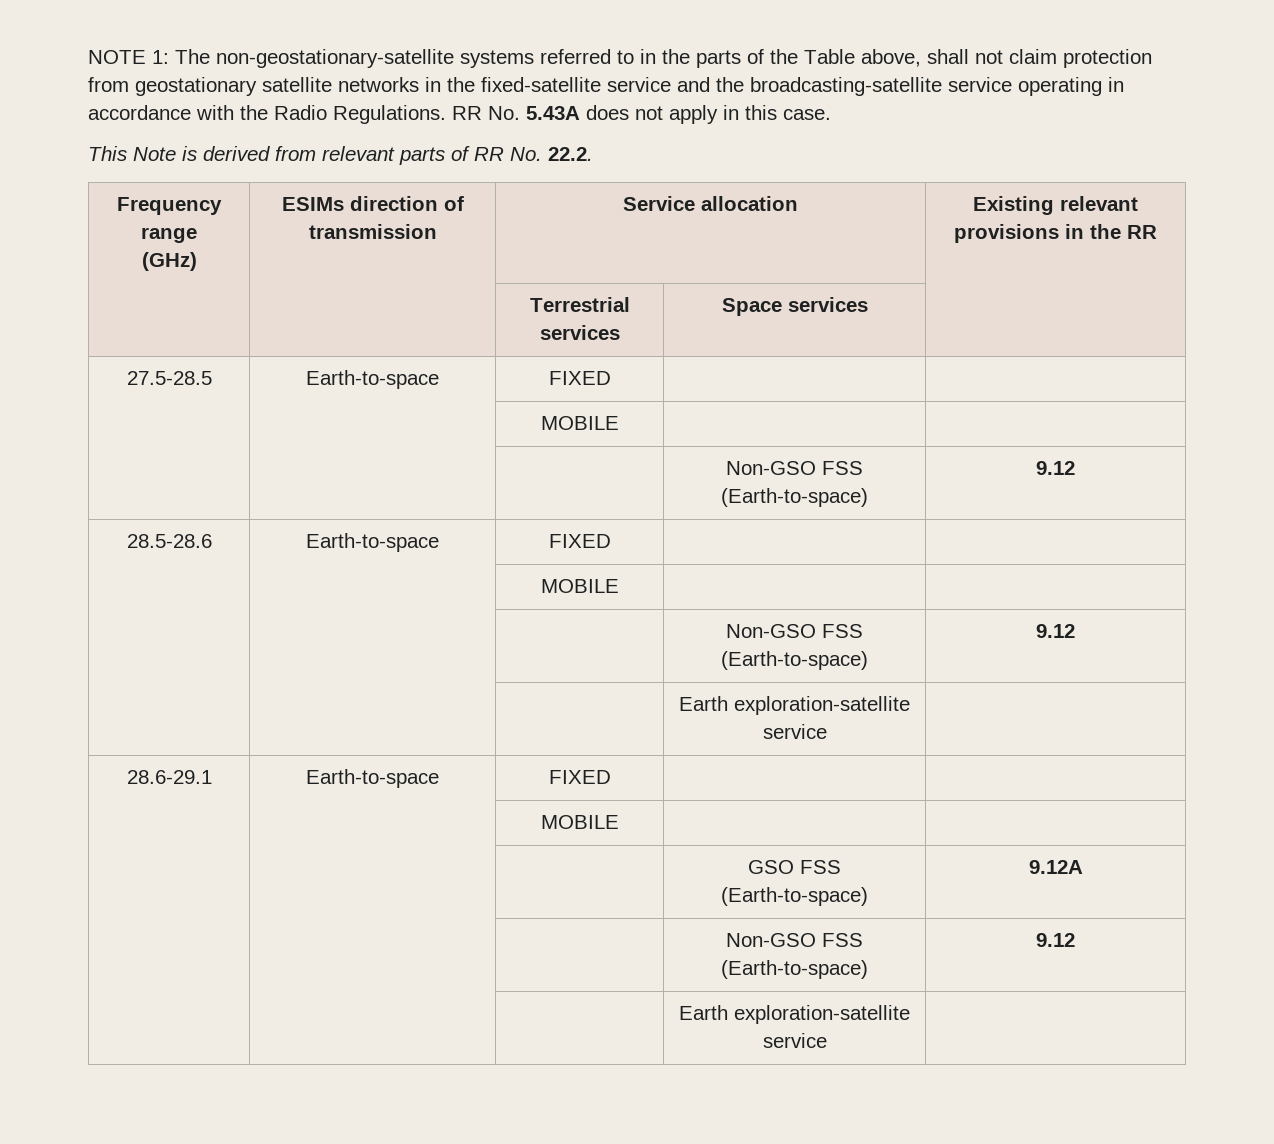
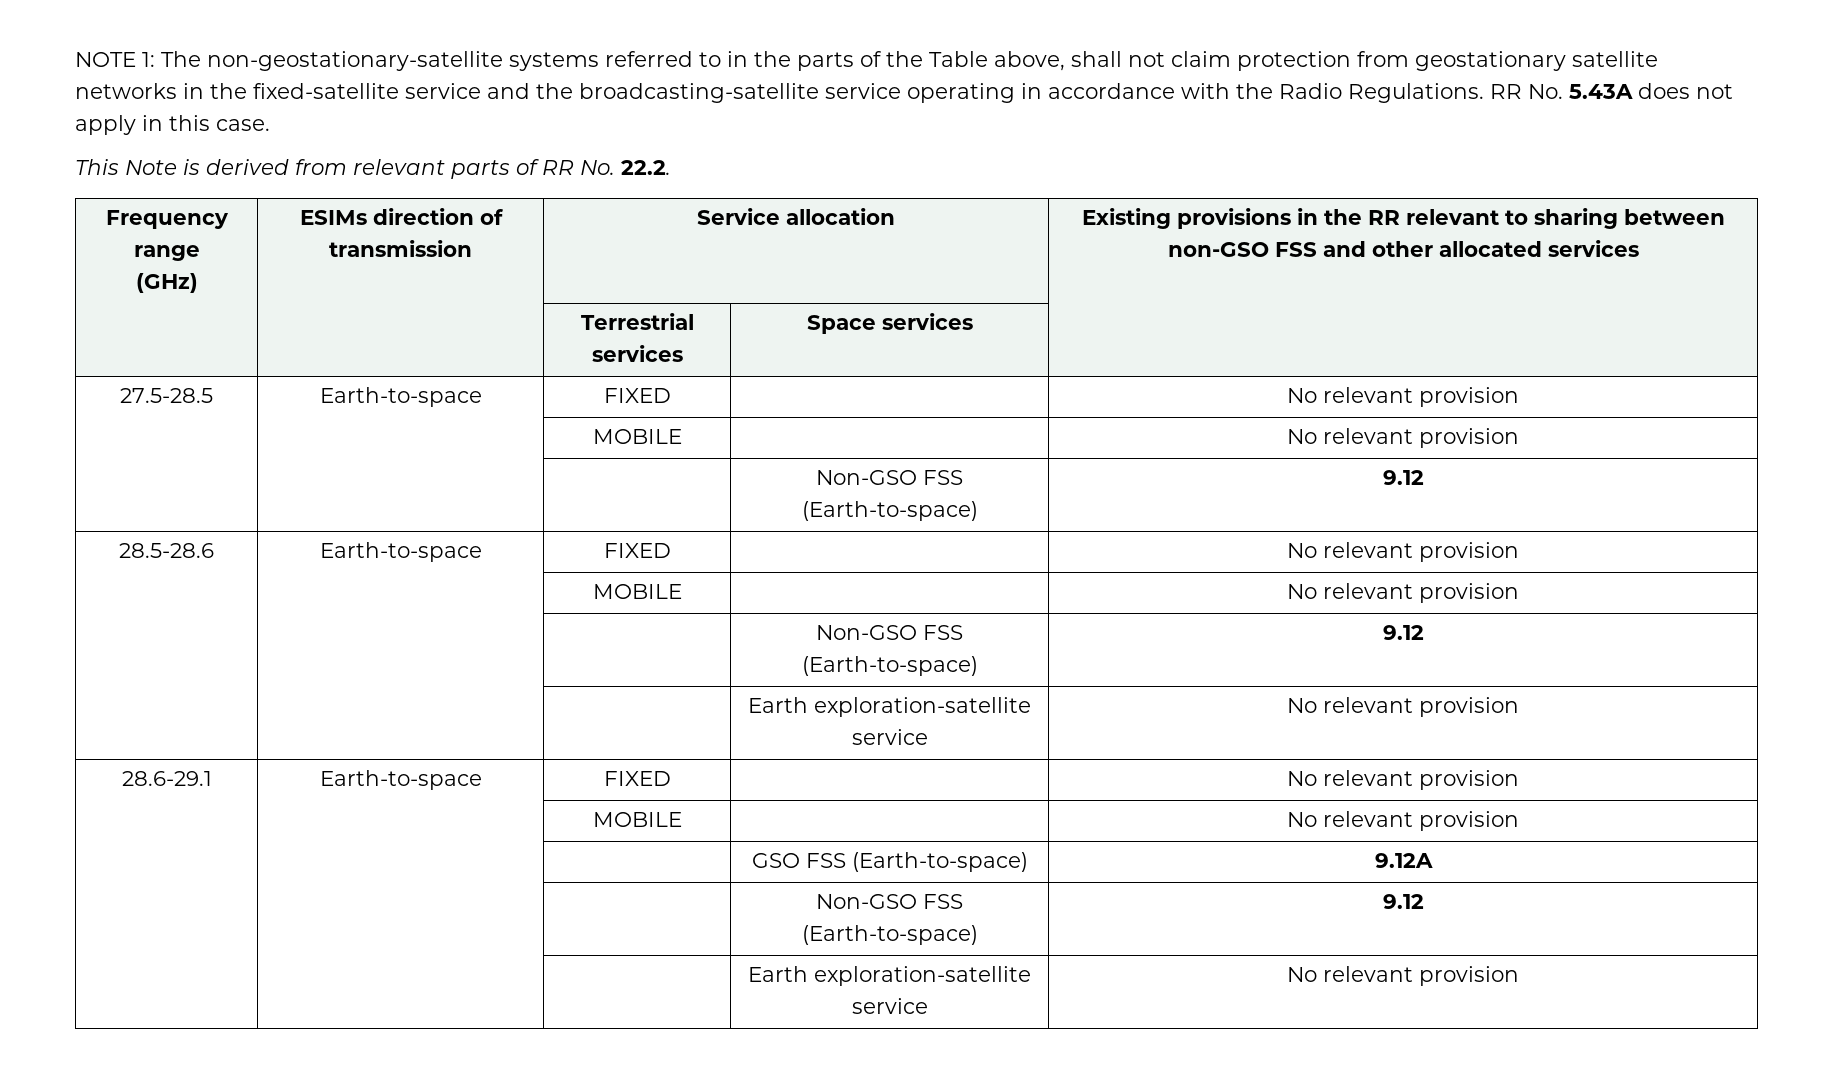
[1060,196,1138,211] relevant -> (1171, 218) none
(1157, 232) none -> [1405,208,1725,229] [1167,240,1639,257] relevant to sharing between non-GSO FSS and other allocated services
[540,416,619,430] // | | MOBILE | | -> [1287,387,1519,407] [592,429,682,444] [1287,428,1519,448] No relevant provision // | | MOBILE | | No relevant provision
[540,579,619,593] [726,624,863,638] [721,651,868,670] [1036,624,1075,638] [679,696,910,715] [762,724,827,739] // | | MOBILE | | // | | | Non-GSO FSS (Earth-to-space) | 9.12 // | | | Earth exploration-satellite service | -> [1287,542,1519,562] [592,584,682,599] [1287,583,1519,603] [816,625,963,640] [801,656,978,676] [1382,625,1424,640] [748,697,1031,717] [851,729,928,745] [1287,697,1519,717] No relevant provision // | | MOBILE | | No relevant provision // | | | Non-GSO FSS (Earth-to-space) | 9.12 // | | | Earth exploration-satellite service | No relevant provision
[540,815,619,829] // | | MOBILE | | -> [1287,770,1519,790] [592,812,682,827] [1287,811,1519,831] No relevant provision // | | MOBILE | | No relevant provision
(827, 1040) none -> [1287,966,1519,986] No relevant provision

